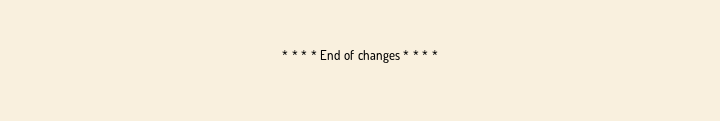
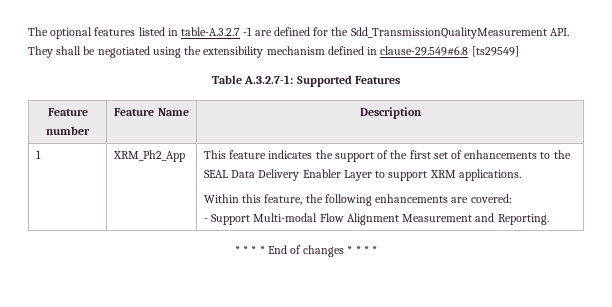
(282, 55) none -> [28,27,569,39] [28,46,519,58] [212,75,400,87] [47,108,88,116] [46,126,90,135] [114,108,189,116] [359,107,422,119] [35,150,41,159] [112,150,185,162] [203,150,571,162] [203,169,521,181] [203,194,512,206] [203,213,549,225] The optional features listed in table-A.3.2.7 -1 are defined for the Sdd_TransmissionQualityMeasurement API. They shall be negotiated using the extensibility mechanism defined in clause-29.549#6.8 [ts29549] // Table A.3.2.7-1: Supported Features // Feature number | Feature Name | Description // 1 | XRM_Ph2_App | This feature indicates the support of the first set of enhancements to the SEAL Data Delivery Enabler Layer to support XRM applications. // Within this feature, the following enhancements are covered: // - Support Multi-modal Flow Alignment Measurement and Reporting. //

